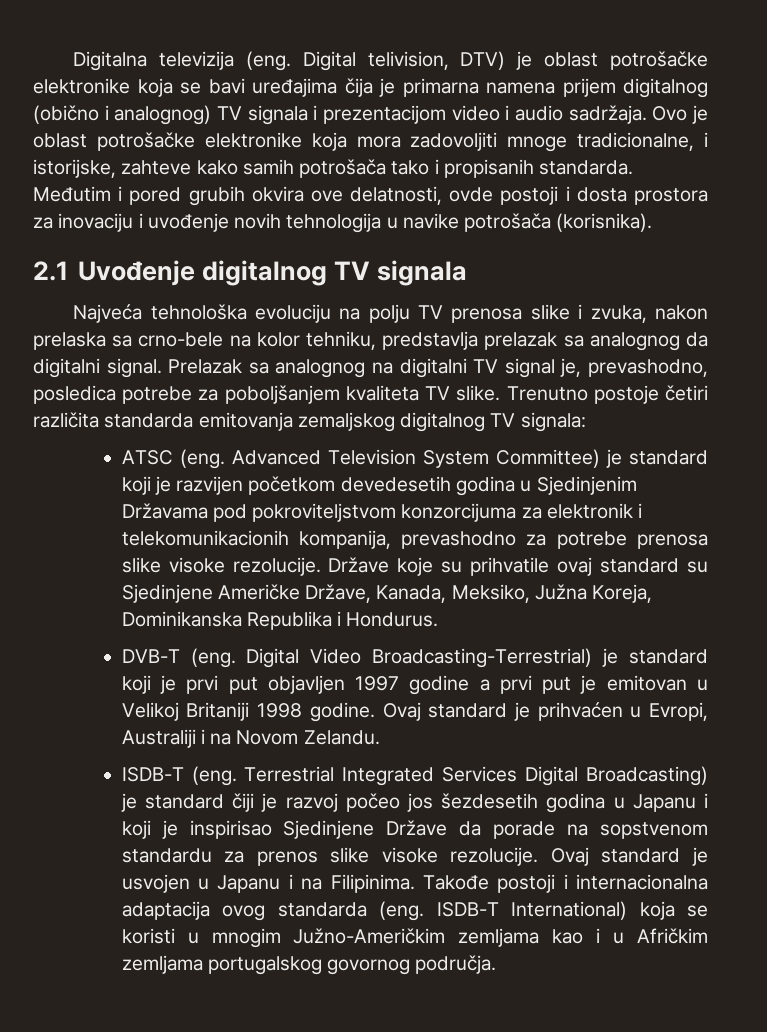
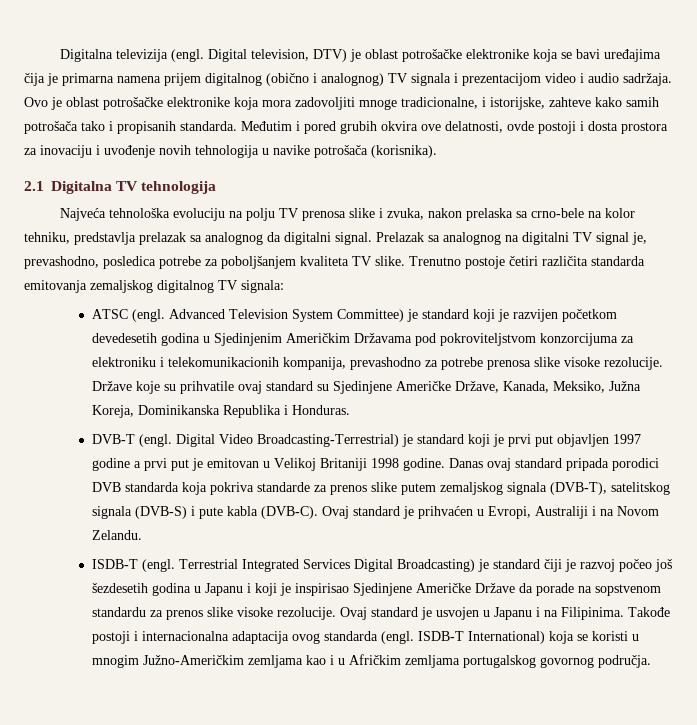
[245,51,449,71] (eng. Digital telivision, -> [170,49,309,62] (engl. Digital television,
[77,260,467,286] Uvođenje digitalnog TV signala -> [51,181,217,194] Digitalna TV tehnologija
[179,449,225,469] (eng. -> [131,309,165,322] (engl.
(637, 485) none -> [285,333,350,343] Američkim
[547,503,634,519] elektronik -> [91,357,156,367] elektroniku
[346,612,439,627] Hondurus. -> [291,405,350,415] Honduras.
[190,648,236,668] (eng. -> [138,434,172,447] (engl.
(375, 712) none -> [448,458,659,471] [91,482,670,495] [91,506,318,519] Danas ovaj standard pripada porodici DVB standarda koja pokriva standarde za prenos slike putem zemaljskog signala (DVB-T), satelitskog signala (DVB-S) i pute kabla (DVB-C).
[191,766,237,786] (eng. -> [141,559,175,572] (engl.
[406,793,433,812] jos -> [654,559,673,572] još
(375, 829) none -> [415,583,471,593] Američke
[379,901,425,921] (eng. -> [380,631,414,644] (engl.

